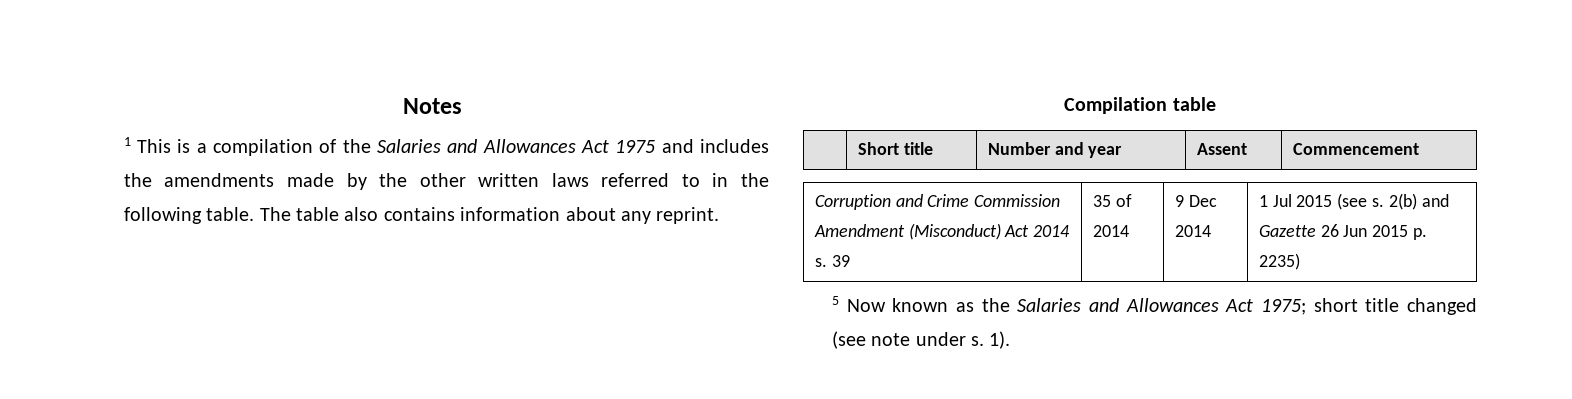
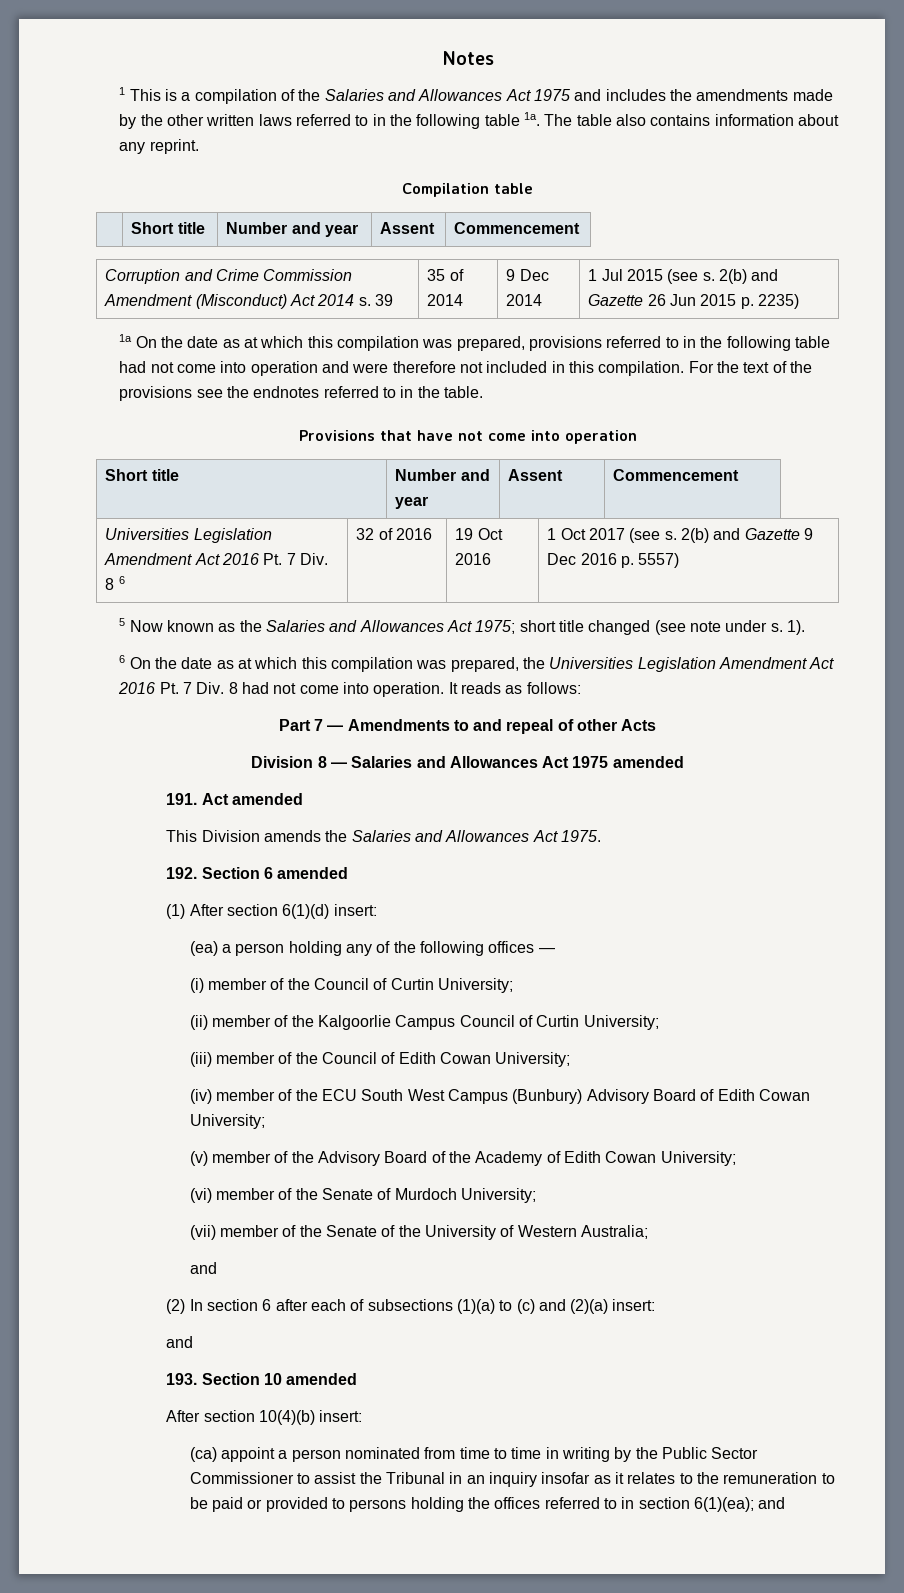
[206,207,255,221] table. -> [484,112,540,126] table 1a.
(1300, 261) none -> [119,334,830,351] [119,361,812,376] [119,386,484,401] [298,430,637,444] [105,469,179,481] [395,469,490,481] [395,496,429,509] [508,469,564,481] [613,469,740,481] [105,528,272,543] [104,553,329,565] [105,576,125,590] [356,528,433,540] [455,528,503,540] [455,553,492,565] [547,528,814,543] [547,553,680,568] // 1a On the date as at which this compilation was prepared, provisions referred to in the following table had not come into operation and were therefore not included in this compilation. For the text of the provisions see the endnotes referred to in the table. // Provisions that have not come into operation // Short title | Number and year | Assent | Commencement // Universities Legislation Amendment Act 2016 Pt. 7 Div. 8 6 | 32 of 2016 | 19 Oct 2016 | 1 Oct 2017 (see s. 2(b) and Gazette 9 Dec 2016 p. 5557)
(1011, 340) none -> [119,655,835,672] [118,682,581,697] [278,719,657,734] [251,756,684,768] [166,793,303,805] [166,830,601,842] [166,867,349,879] [166,904,377,919] [189,941,555,956] [189,978,514,993] [189,1015,659,1030] [189,1052,571,1067] [189,1089,810,1104] [189,1114,265,1129] [189,1151,736,1166] [189,1188,537,1203] [189,1225,648,1240] [189,1262,217,1274] [166,1299,656,1314] [166,1336,194,1348] [166,1373,358,1385] [166,1410,363,1425] [189,1447,759,1462] [189,1472,835,1487] [189,1497,786,1512] // 6 On the date as at which this compilation was prepared, the Universities Legislation Amendment Act 2016 Pt. 7 Div. 8 had not come into operation. It reads as follows: // Part 7 — Amendments to and repeal of other Acts // Division 8 — Salaries and Allowances Act 1975 amended // 191. Act amended // This Division amends the Salaries and Allowances Act 1975. // 192. Section 6 amended // (1) After section 6(1)(d) insert: // (ea) a person holding any of the following offices — // (i) member of the Council of Curtin University; // (ii) member of the Kalgoorlie Campus Council of Curtin University; // (iii) member of the Council of Edith Cowan University; // (iv) member of the ECU South West Campus (Bunbury) Advisory Board of Edith Cowan University; // (v) member of the Advisory Board of the Academy of Edith Cowan University; // (vi) member of the Senate of Murdoch University; // (vii) member of the Senate of the University of Western Australia; // and // (2) In section 6 after each of subsections (1)(a) to (c) and (2)(a) insert: // and // 193. Section 10 amended // After section 10(4)(b) insert: // (ca) appoint a person nominated from time to time in writing by the Public Sector Commissioner to assist the Tribunal in an inquiry insofar as it relates to the remuneration to be paid or provided to persons holding the offices referred to in section 6(1)(ea); and

